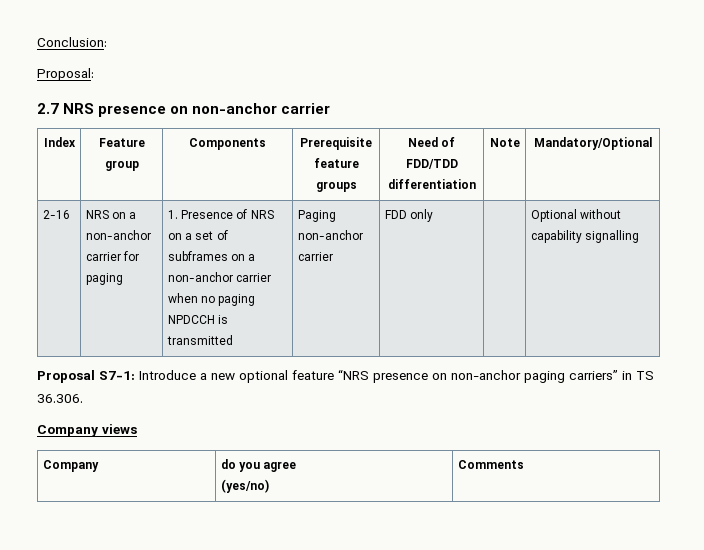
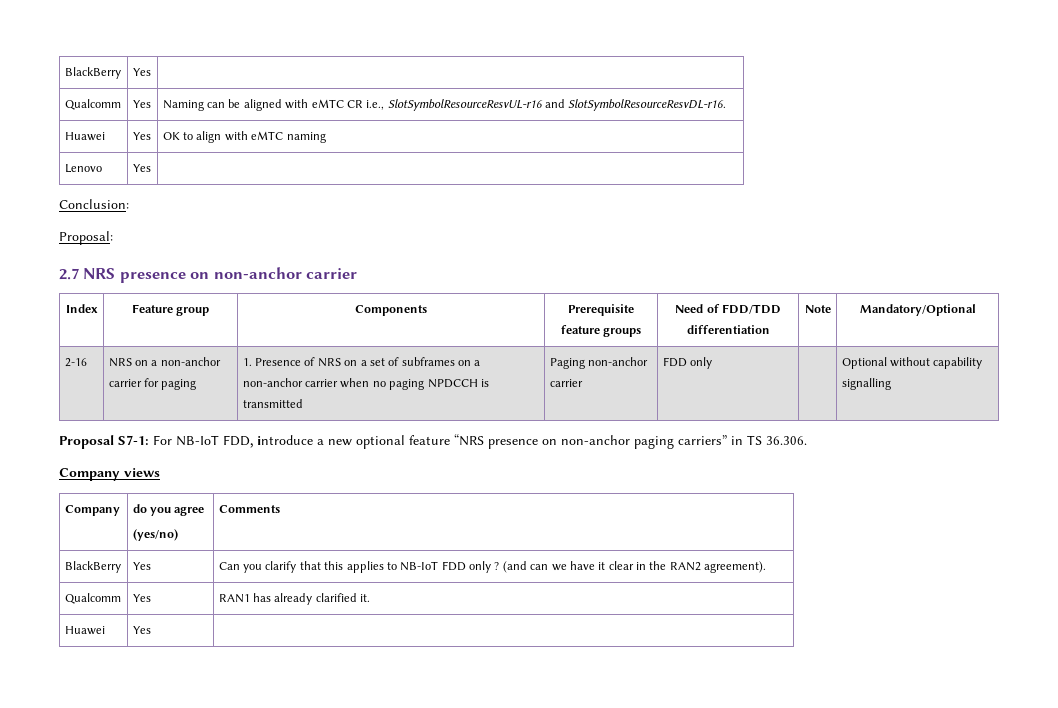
(37, 42) none -> [64,67,121,79] [132,68,151,76] [64,99,121,110] [132,100,151,108] [162,99,727,111] [64,132,105,141] [132,132,151,140] [162,131,326,143] [64,164,102,173] [132,164,151,172] BlackBerry | Yes | // Qualcomm | Yes | Naming can be aligned with eMTC CR i.e., SlotSymbolResourceResvUL-r16 and SlotSymbolResourceResvDL-r16. // Huawei | Yes | OK to align with eMTC naming // Lenovo | Yes | //
[139,370,196,380] Introduce -> [153,435,313,448] For NB-IoT FDD, introduce
(524, 464) none -> [64,561,121,573] [132,562,151,570] [218,561,767,573] [64,593,121,604] [132,594,151,602] [218,593,371,605] [64,626,105,635] [132,626,151,634] // BlackBerry | Yes | Can you clarify that this applies to NB-IoT FDD only ? (and can we have it clear in the RAN2 agreement). // Qualcomm | Yes | RAN1 has already clarified it. // Huawei | Yes |

